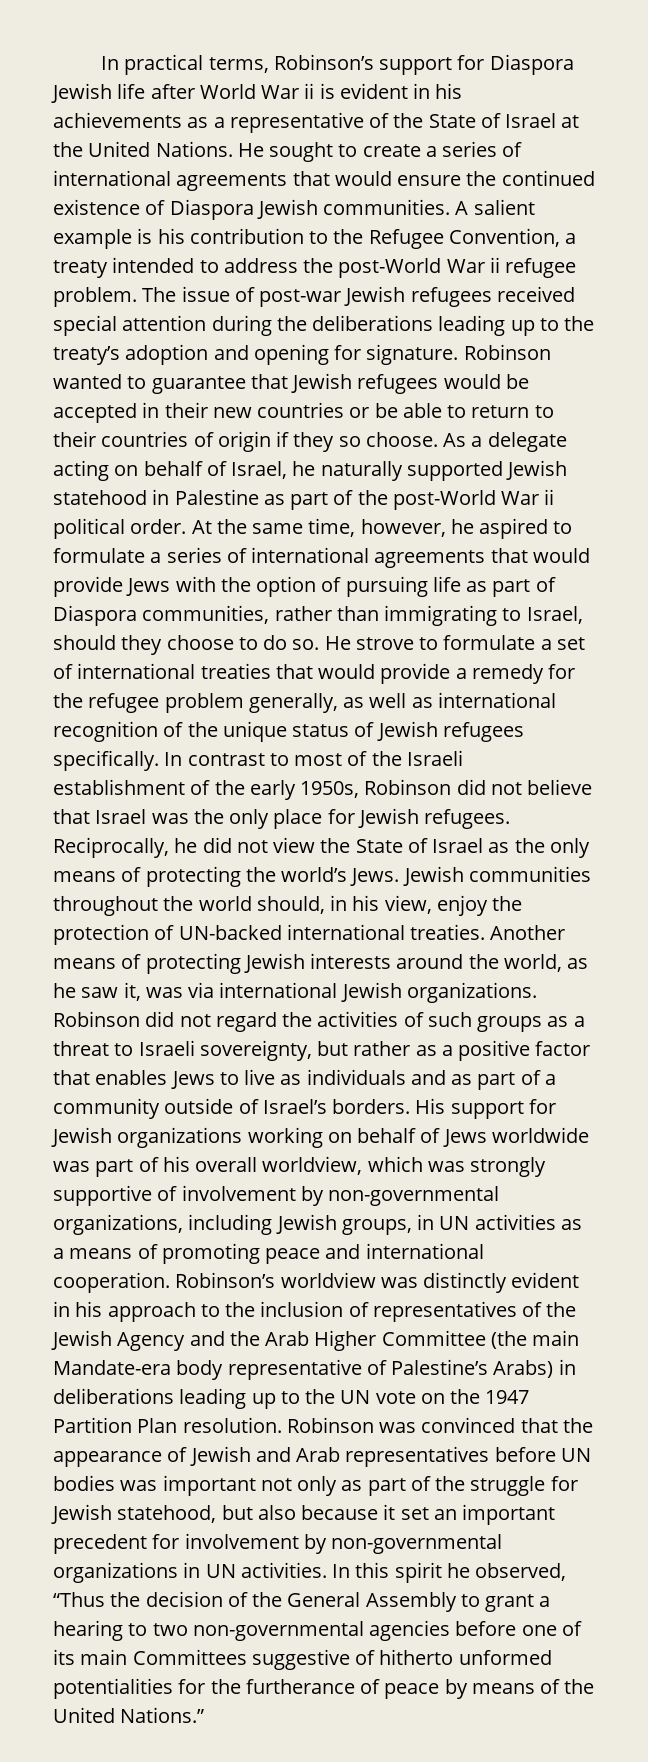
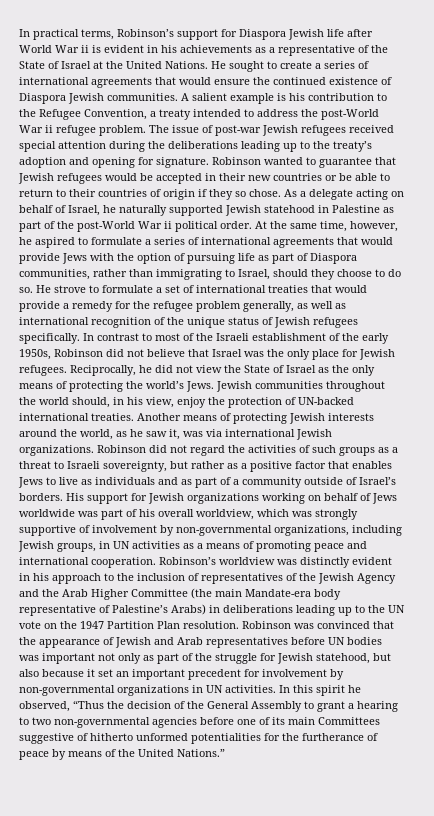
[365,432,438,447] choose. -> [249,189,281,197] chose.

